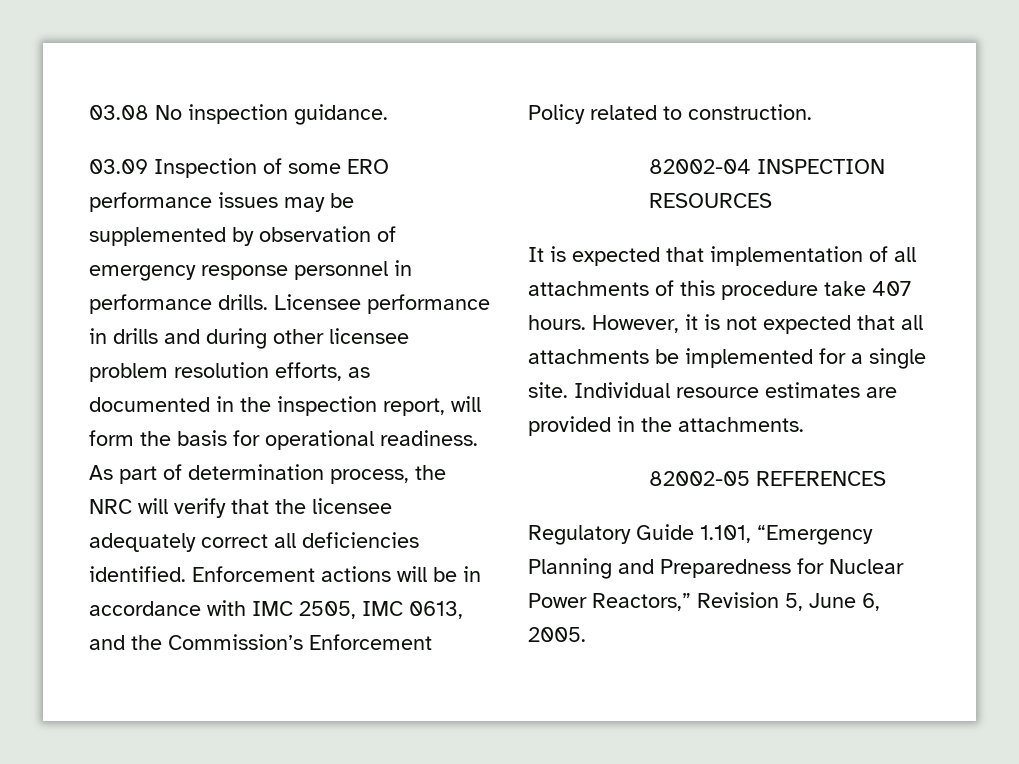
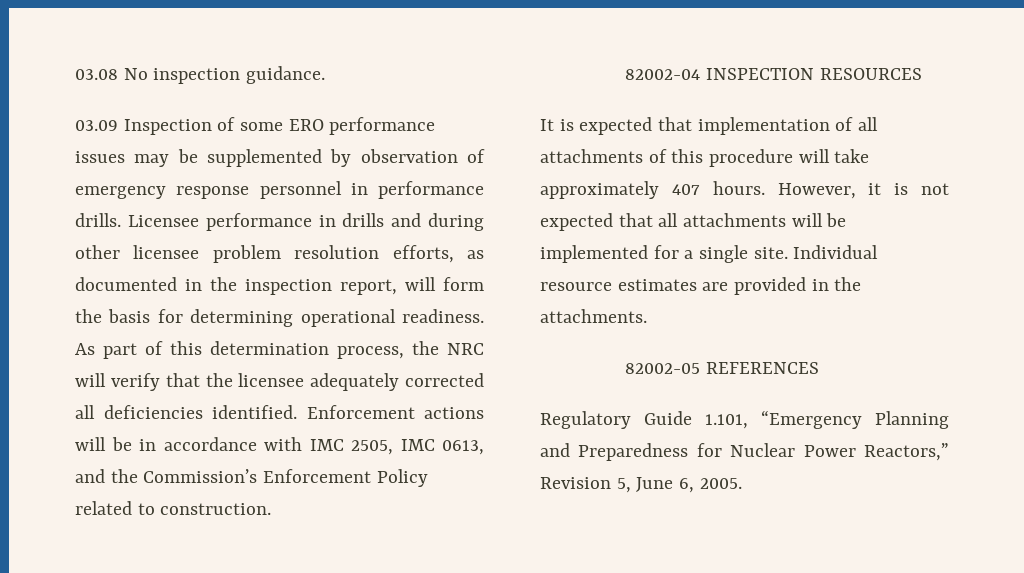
(260, 438) none -> [190,309,294,327] determining
(182, 472) none -> [170,341,202,355] this
[201,534,268,548] correct -> [405,373,485,387] corrected
[824,281,866,296] take -> [798,149,870,163] [540,181,659,199] will take approximately
(649, 356) none -> [791,213,823,227] will

